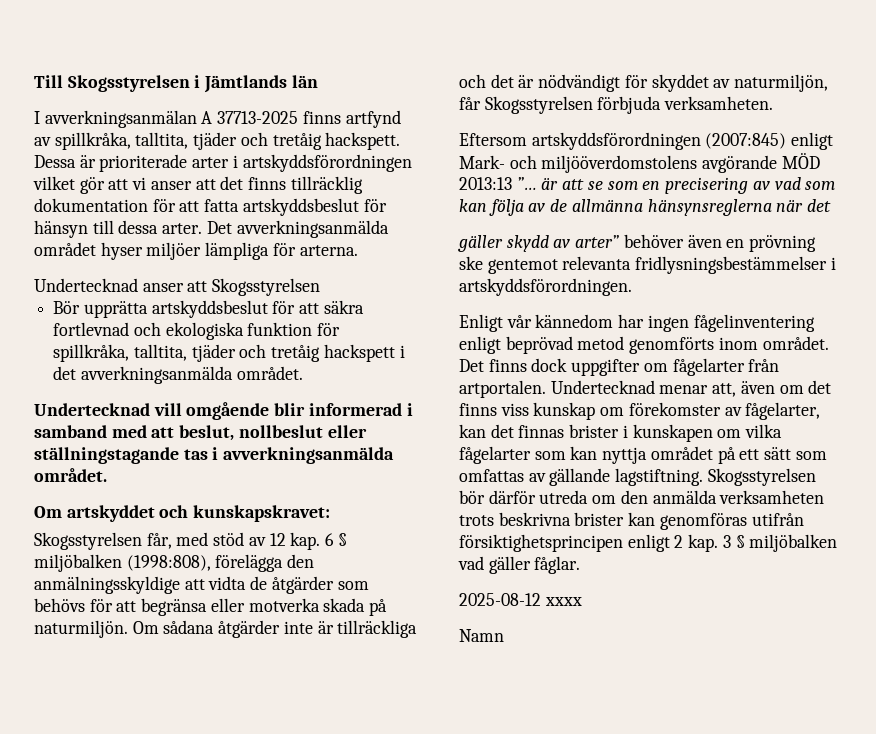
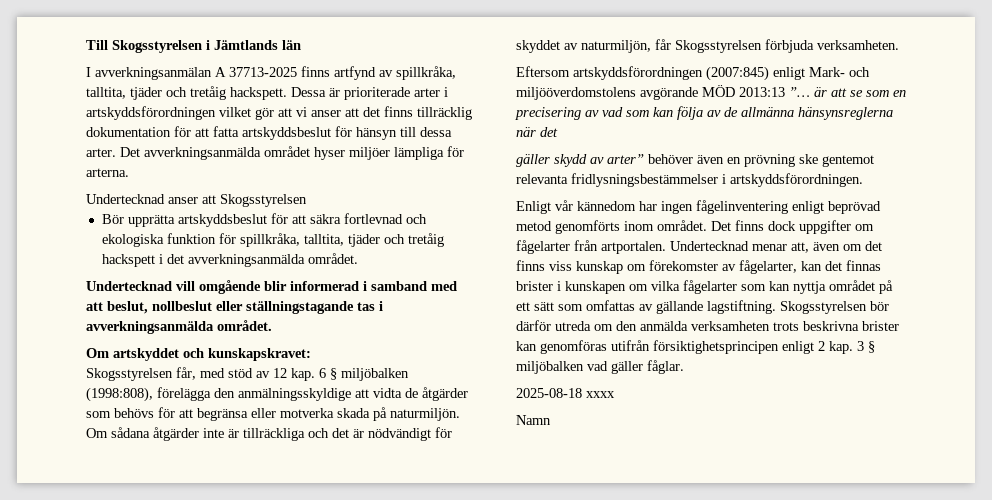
[459,593,541,606] 2025-08-12 -> [516,388,582,398] 2025-08-18

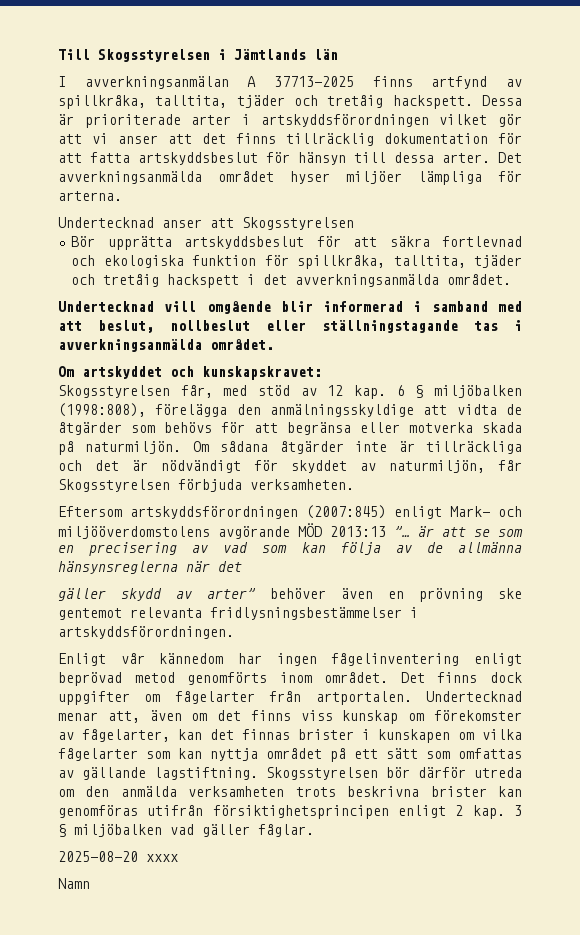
[516,388,582,398] 2025-08-18 -> [58,851,138,862] 2025-08-20

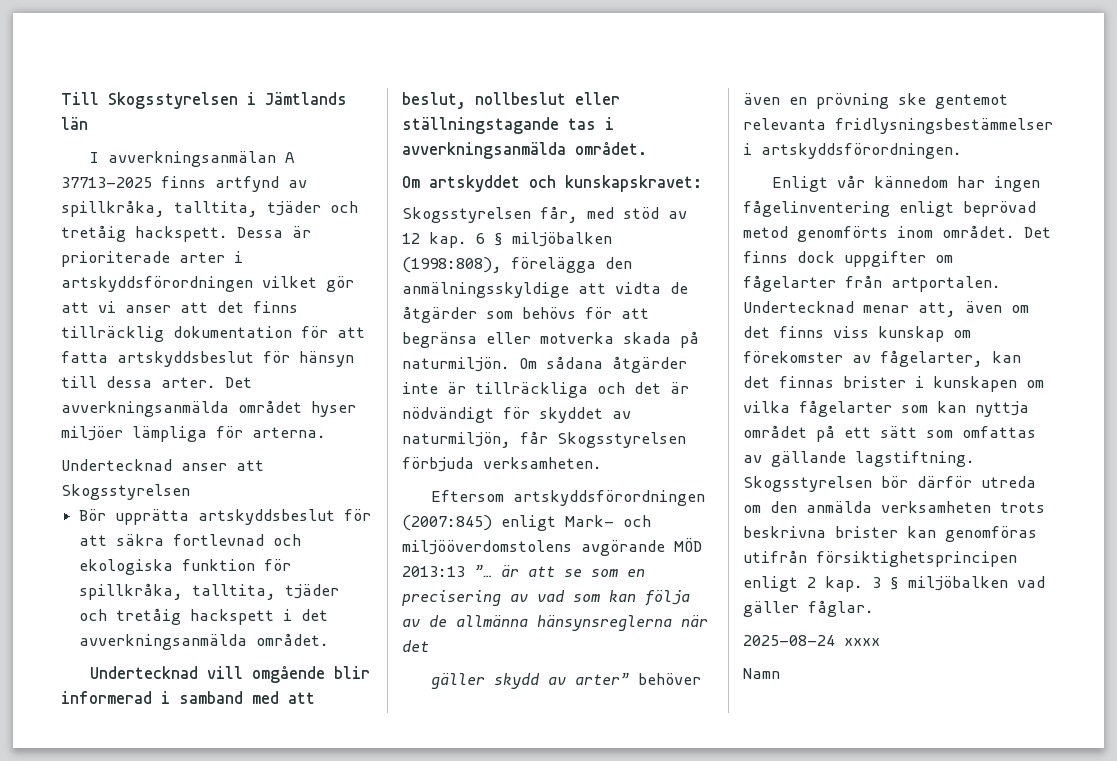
[58,851,138,862] 2025-08-20 -> [743,635,835,646] 2025-08-24

